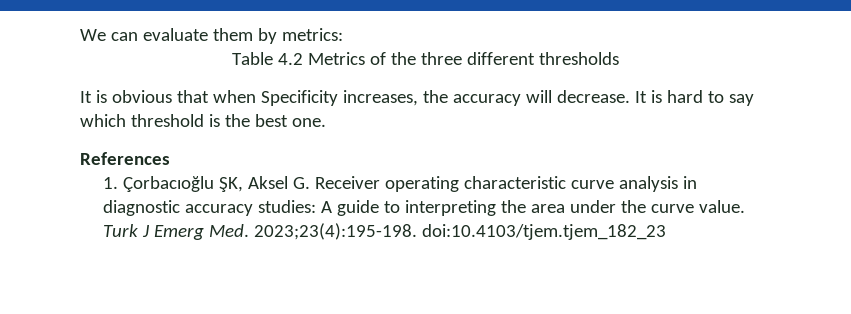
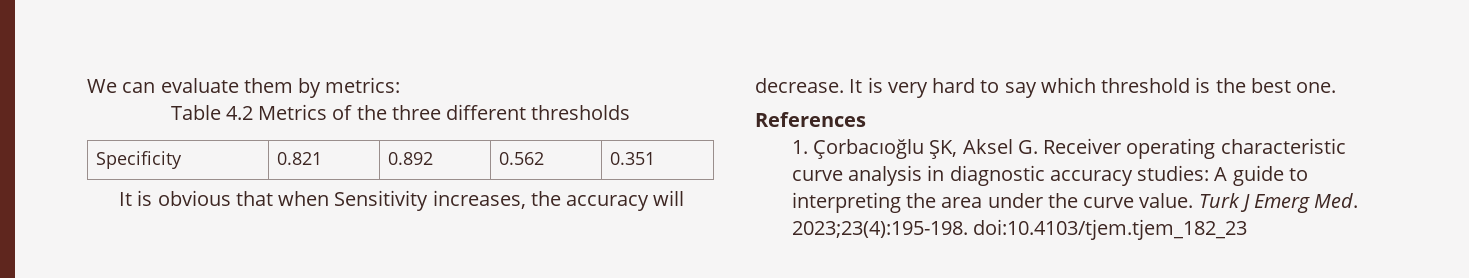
(619, 58) none -> [95,151,182,169] [276,152,322,165] [387,152,433,165] [498,152,544,165] [609,152,655,165] // Specificity | 0.821 | 0.892 | 0.562 | 0.351
[260,90,338,106] Specificity -> [334,190,429,211] Sensitivity
(662, 96) none -> [887,82,928,98] very

